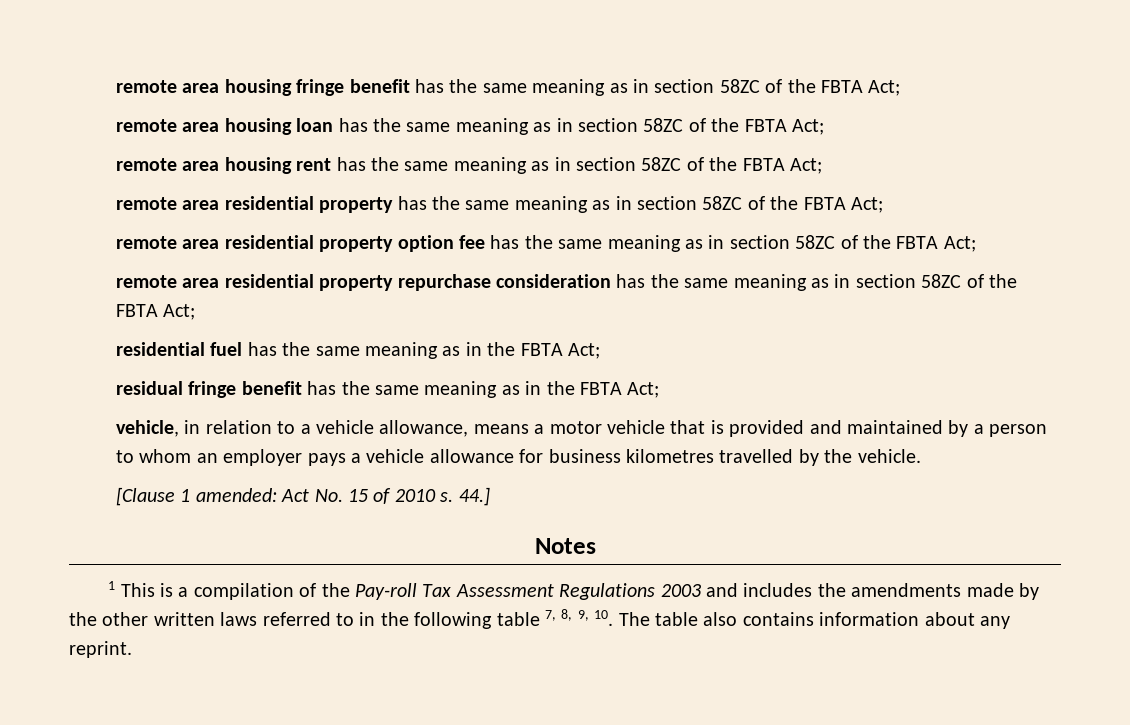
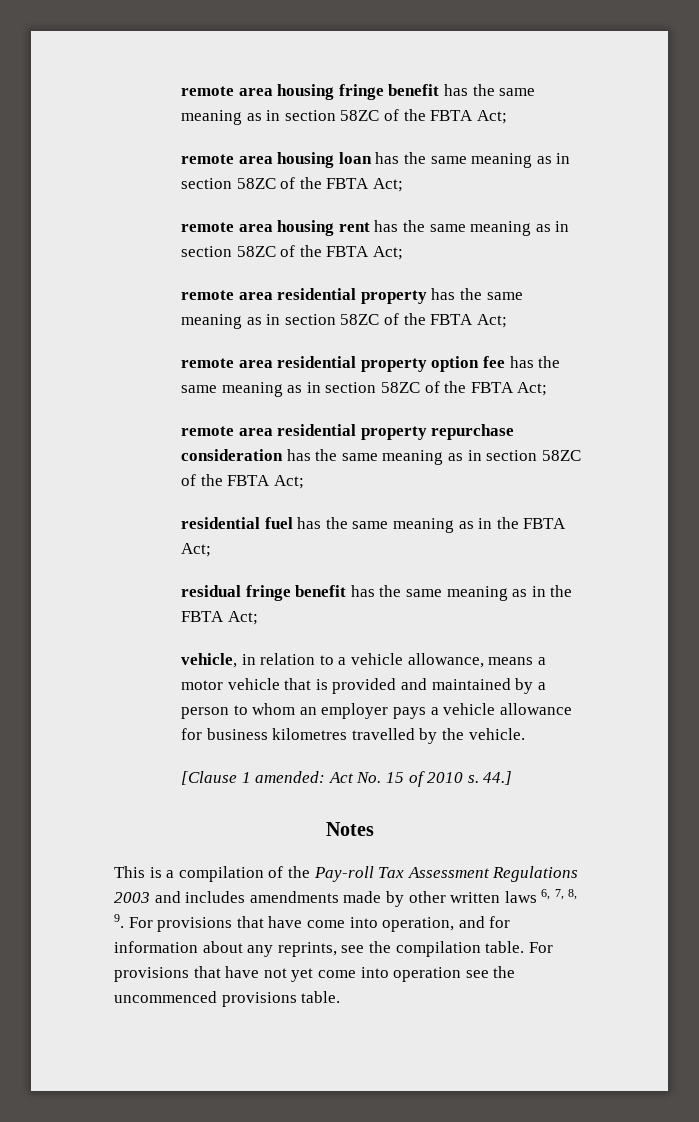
[108,581,116,590] 1 -> (374, 829) none
[817,583,846,597] the -> (246, 897) none
[69,612,97,626] the -> (404, 899) none
[262,609,1010,629] [69,641,132,658] referred to in the following table 7, 8, 9, 10. The table also contains information about any reprint. -> [541,889,578,900] [114,914,511,932] [114,941,553,957] [114,966,516,982] [114,991,341,1007] 6, 7, 8, 9. For provisions that have come into operation, and for information about any reprints, see the compilation table. For provisions that have not yet come into operation see the uncommenced provisions table.

